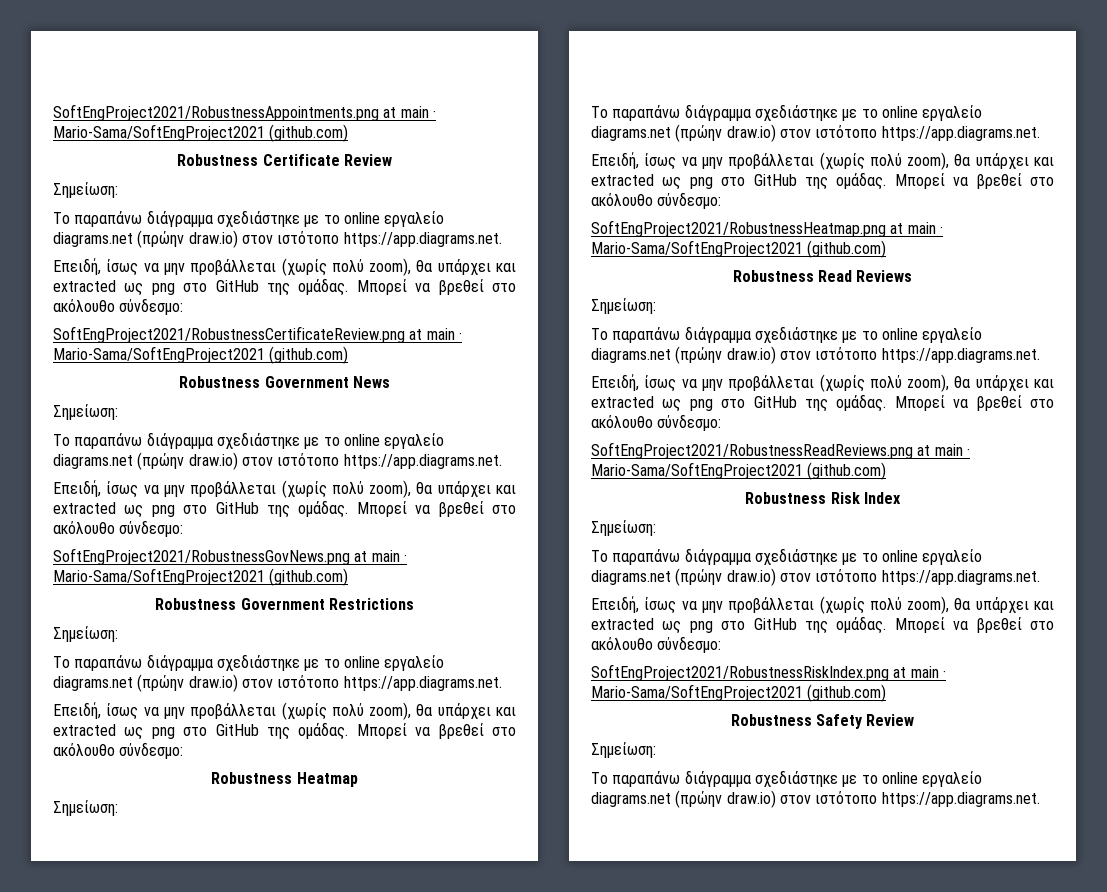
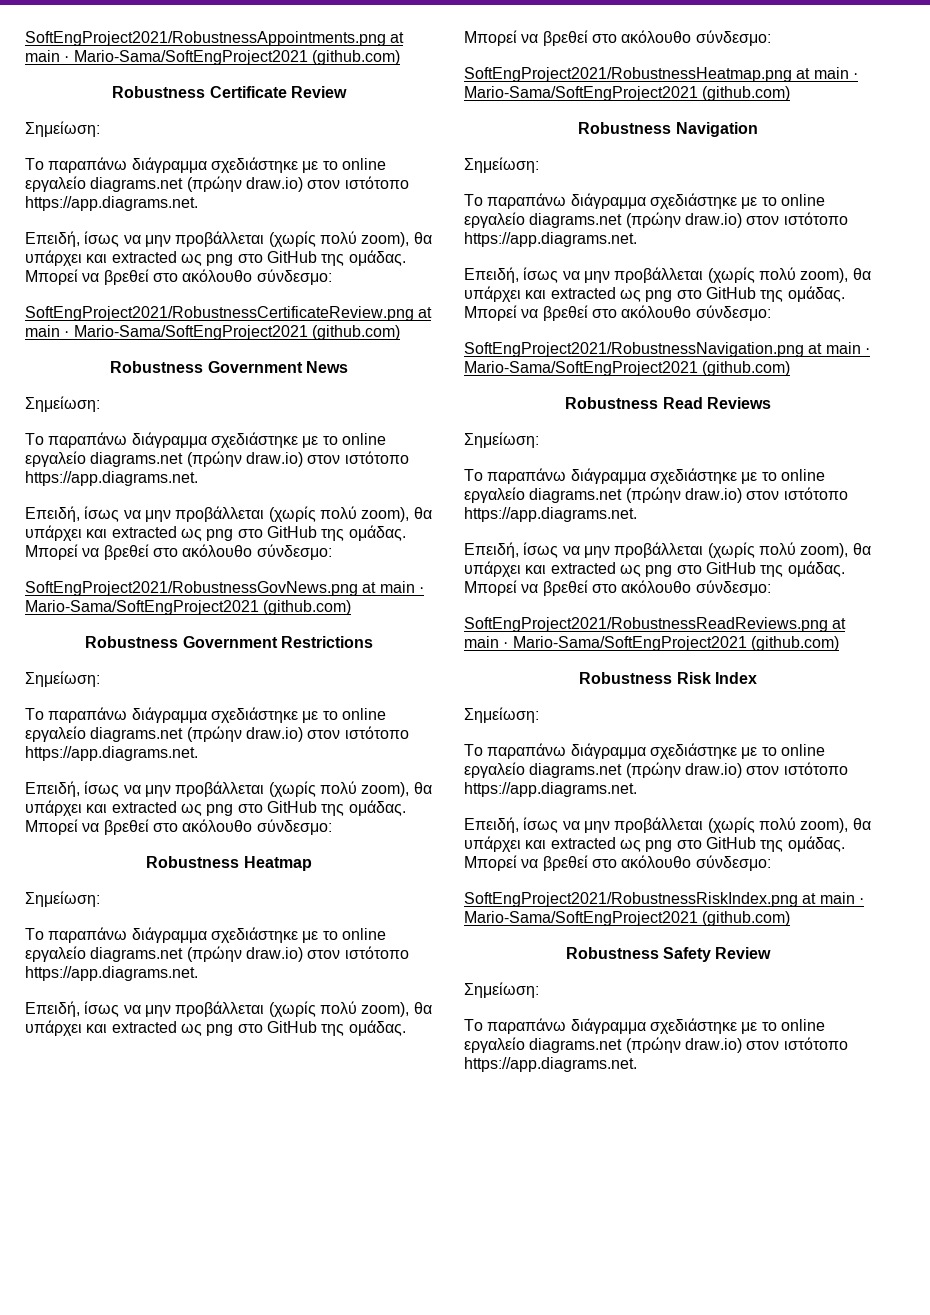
(887, 249) none -> [578,122,758,137] [464,157,539,173] [464,193,825,209] [464,212,848,228] [464,232,637,247] [464,267,871,283] [464,286,845,302] [464,305,771,321] [464,342,870,357] [464,361,791,376] // Robustness Navigation // Σημείωση: // Το παραπάνω διάγραμμα σχεδιάστηκε με το online εργαλείο diagrams.net (πρώην draw.io) στον ιστότοπο https://app.diagrams.net. // Επειδή, ίσως να μην προβάλλεται (χωρίς πολύ zoom), θα υπάρχει και extracted ως png στο GitHub της ομάδας. Μπορεί να βρεθεί στο ακόλουθο σύνδεσμο: // SoftEngProject2021/RobustnessNavigation.png at main · Mario-Sama/SoftEngProject2021 (github.com)

